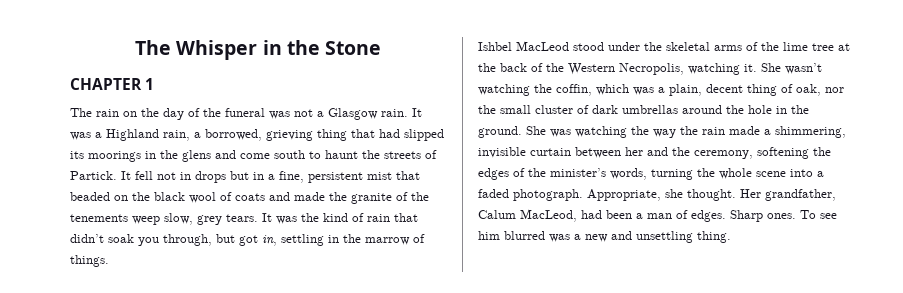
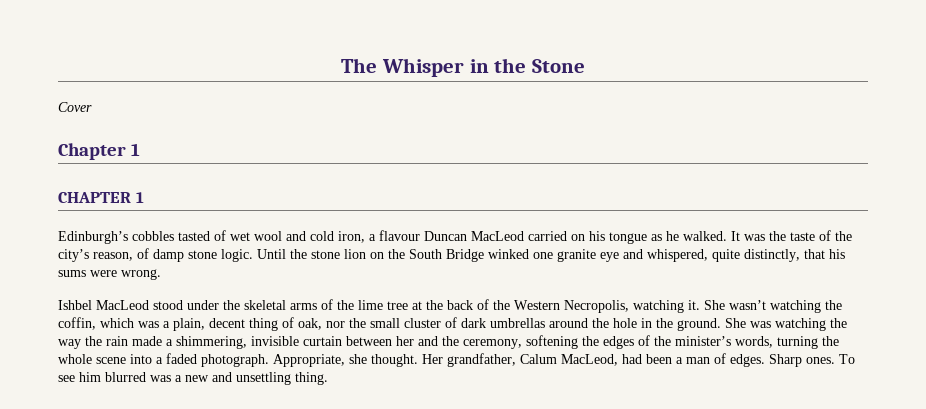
(382, 48) none -> [58,102,92,112] [58,143,141,160] // Cover // Chapter 1
[70,108,422,120] [70,129,444,141] [70,150,437,162] [70,171,420,183] [70,192,429,204] [70,213,418,225] [70,234,425,246] [70,255,109,267] The rain on the day of the funeral was not a Glasgow rain. It was a Highland rain, a borrowed, grieving thing that had slipped its moorings in the glens and come south to haunt the streets of Partick. It fell not in drops but in a fine, persistent mist that beaded on the black wool of coats and made the granite of the tenements weep slow, grey tears. It was the kind of rain that didn’t soak you through, but got in, settling in the marrow of things. -> [58,230,852,244] [58,248,845,262] [58,269,161,280] Edinburgh’s cobbles tasted of wet wool and cold iron, a flavour Duncan MacLeod carried on his tongue as he walked. It was the taste of the city’s reason, of damp stone logic. Until the stone lion on the South Bridge winked one granite eye and whispered, quite distinctly, that his sums were wrong.

